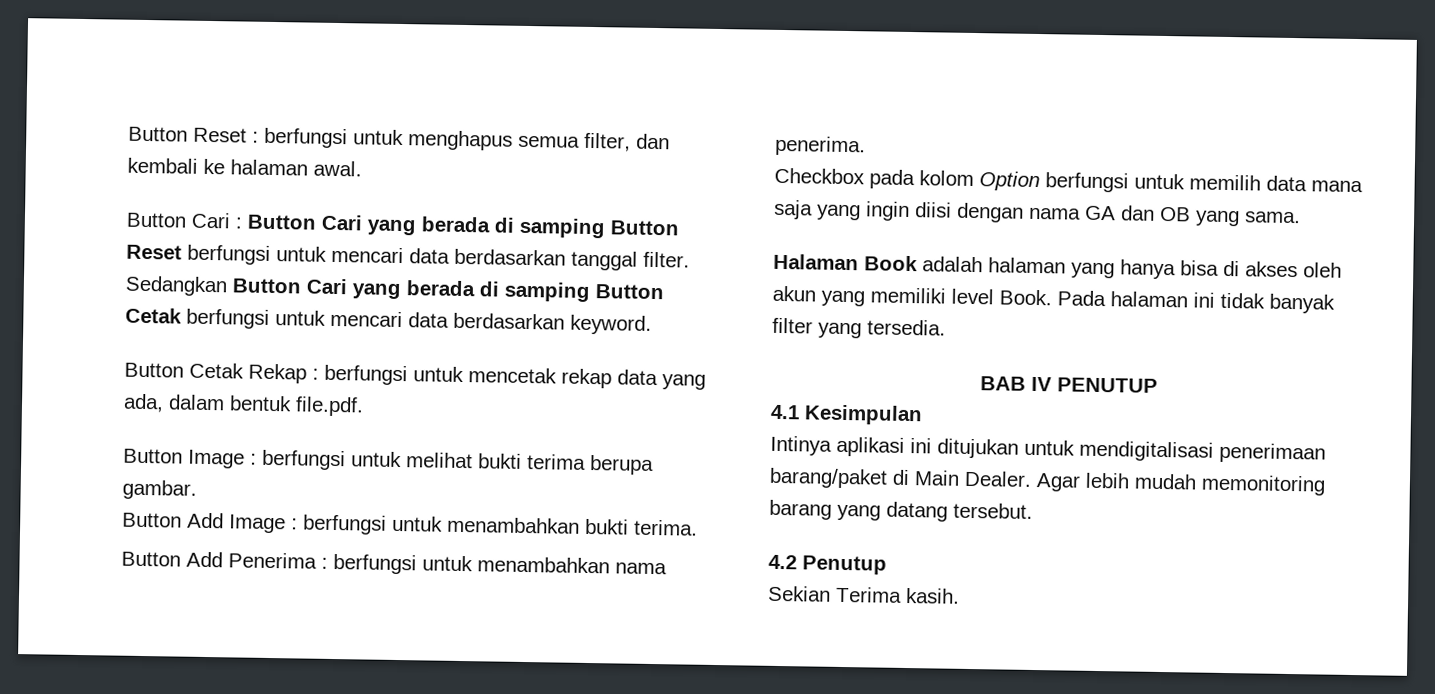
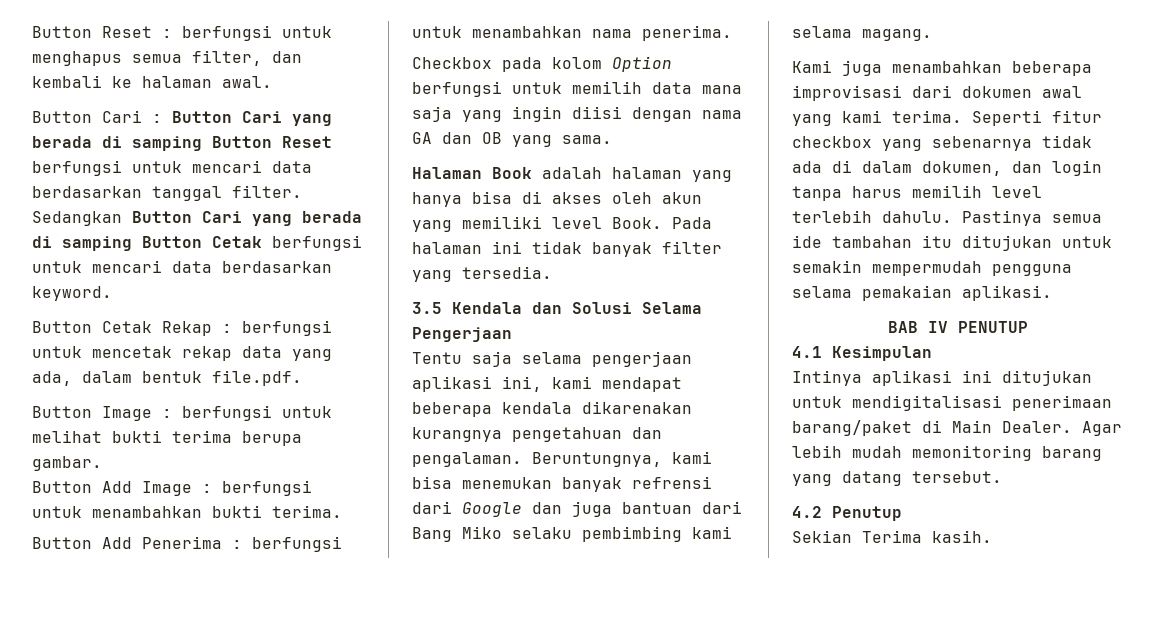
(946, 327) none -> [412,302,702,314] [412,327,512,342] [412,351,692,367] [412,376,682,392] [412,401,692,417] [412,427,662,442] [412,451,712,467] [412,476,712,492] [412,501,742,517] [412,526,732,542] [792,26,932,41] [792,60,1092,76] [792,85,1082,101] [792,110,1102,126] [792,135,1092,151] [792,160,1102,176] [792,185,1042,201] [792,210,1102,226] [792,235,1112,251] [792,260,1072,276] [792,285,1052,301] // 3.5 Kendala dan Solusi Selama Pengerjaan // Tentu saja selama pengerjaan aplikasi ini, kami mendapat beberapa kendala dikarenakan kurangnya pengetahuan dan pengalaman. Beruntungnya, kami bisa menemukan banyak refrensi dari Google dan juga bantuan dari Bang Miko selaku pembimbing kami selama magang. // Kami juga menambahkan beberapa improvisasi dari dokumen awal yang kami terima. Seperti fitur checkbox yang sebenarnya tidak ada di dalam dokumen, dan login tanpa harus memilih level terlebih dahulu. Pastinya semua ide tambahan itu ditujukan untuk semakin mempermudah pengguna selama pemakaian aplikasi.

